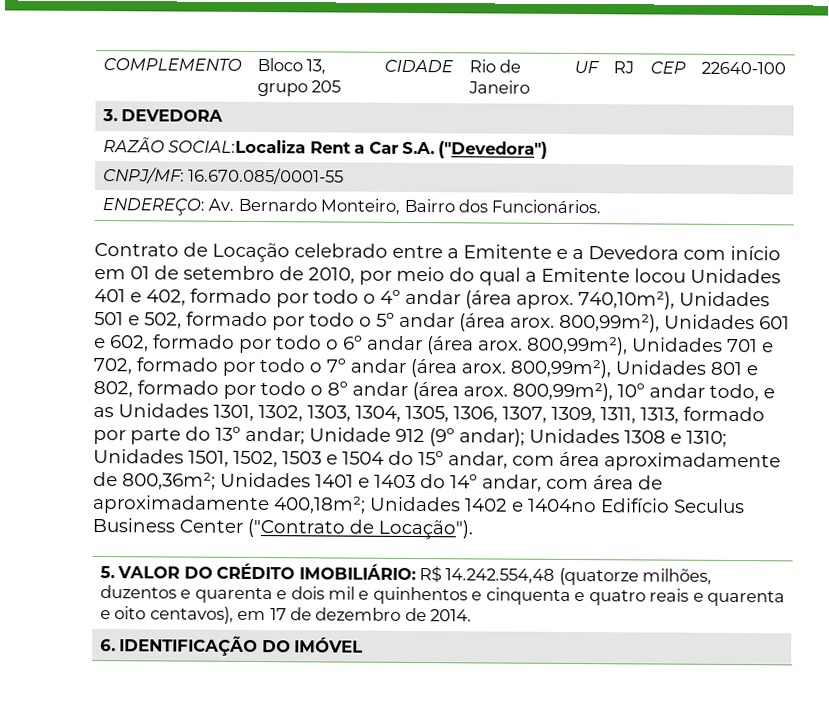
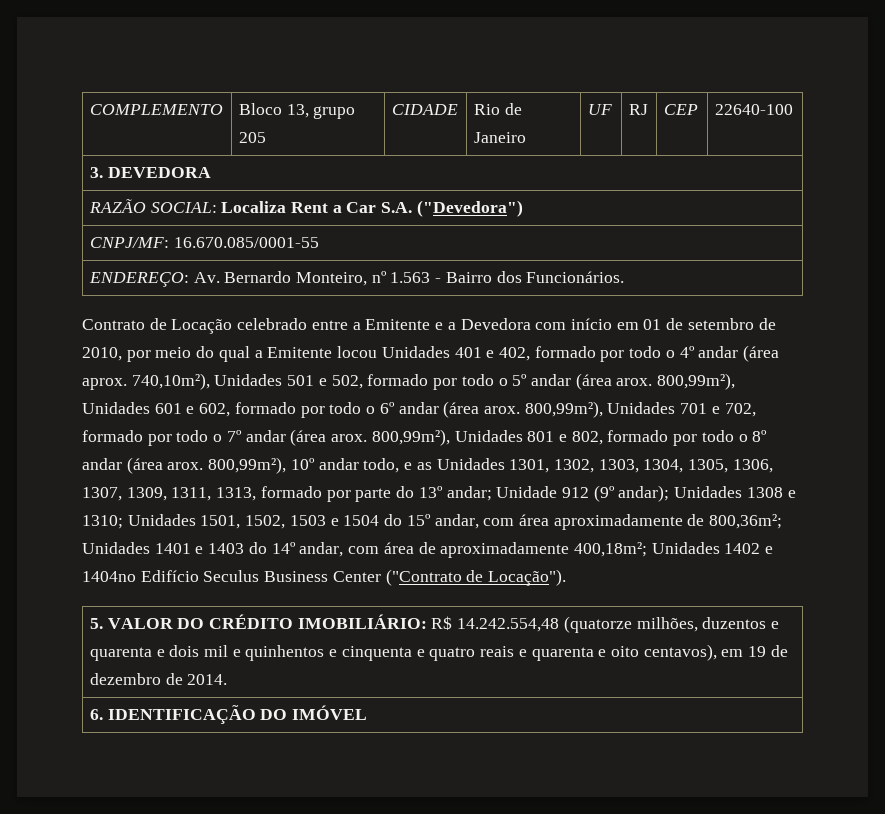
[168,139,307,154] SOCIAL:Localiza -> [150,201,287,213] SOCIAL: Localiza
(401, 206) none -> [371,271,442,283] nº 1.563 -
[269,608,287,621] 17 -> [748,646,767,657] 19

